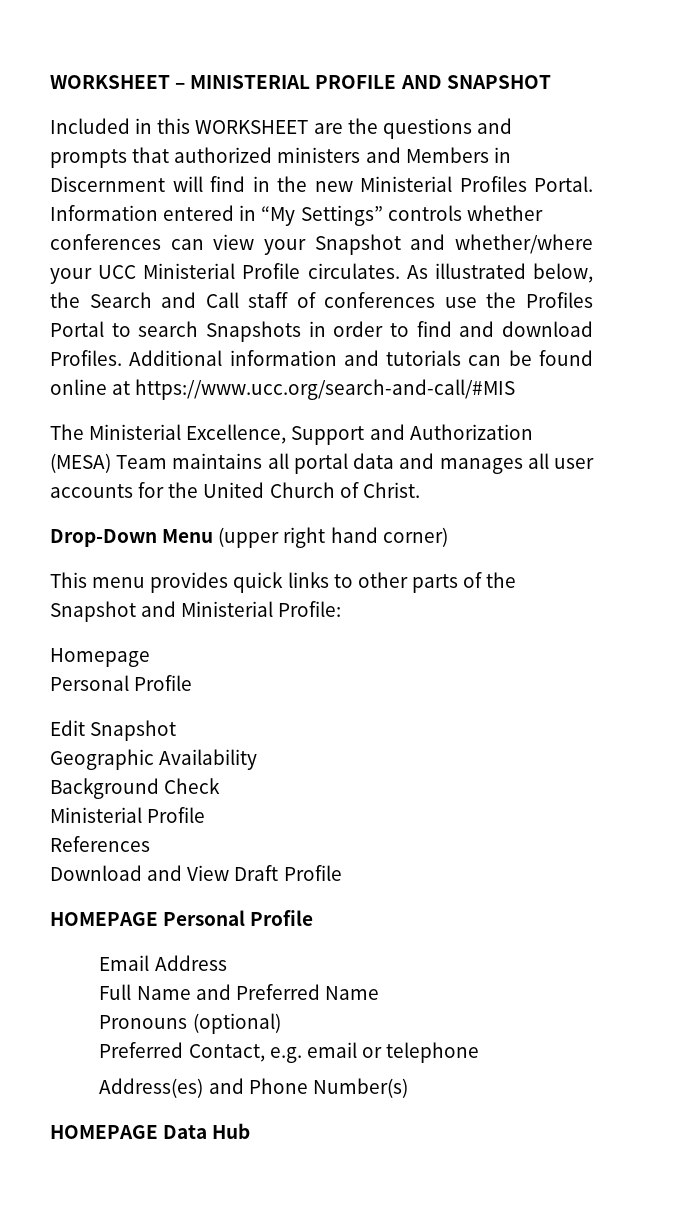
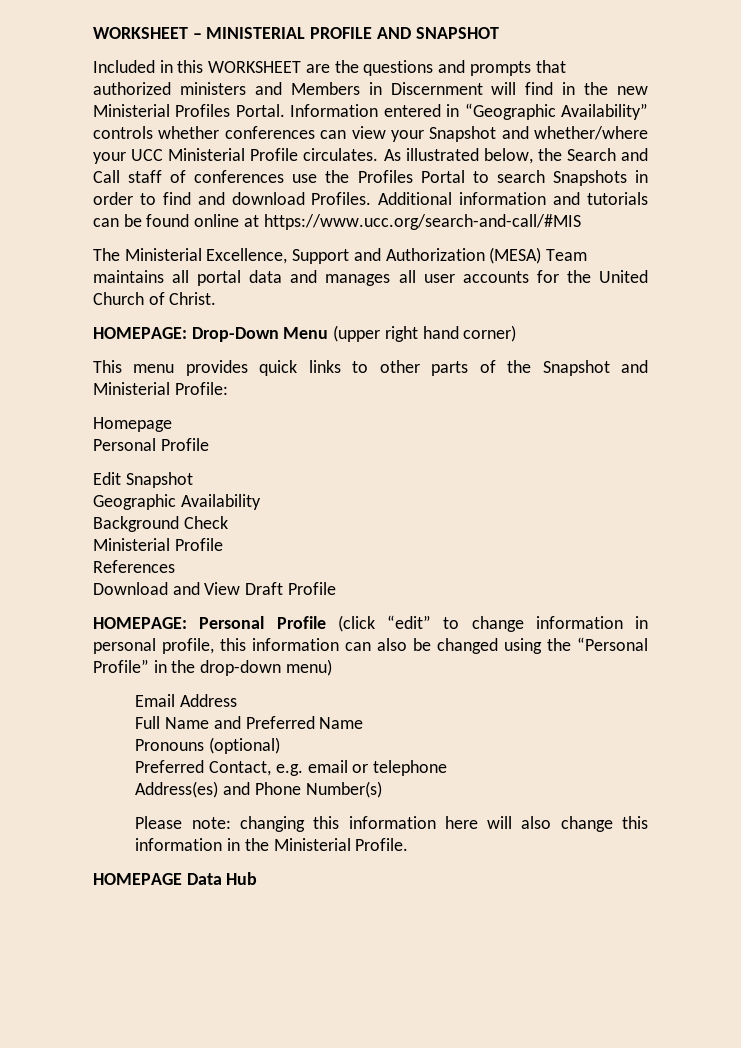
[261,205,383,226] “My Settings” -> [464,103,648,120] “Geographic Availability”
(420, 490) none -> [93,327,187,339] HOMEPAGE:
[50,910,314,926] HOMEPAGE Personal Profile -> [93,615,648,632] [93,637,648,654] [93,659,332,676] HOMEPAGE: Personal Profile (click “edit” to change information in personal profile, this information can also be changed using the “Personal Profile” in the drop-down menu)
(408, 1088) none -> [135,816,648,832] [135,838,409,851] // Please note: changing this information here will also change this information in the Ministerial Profile.

